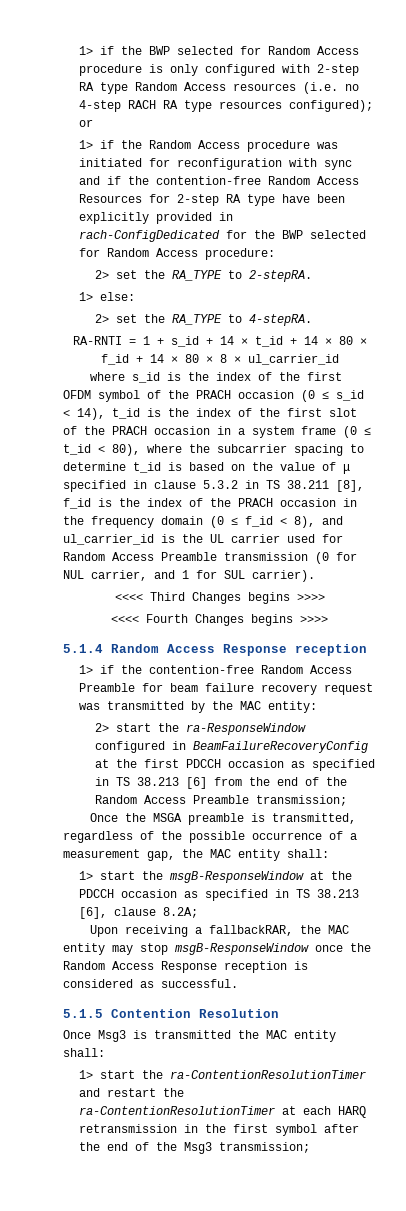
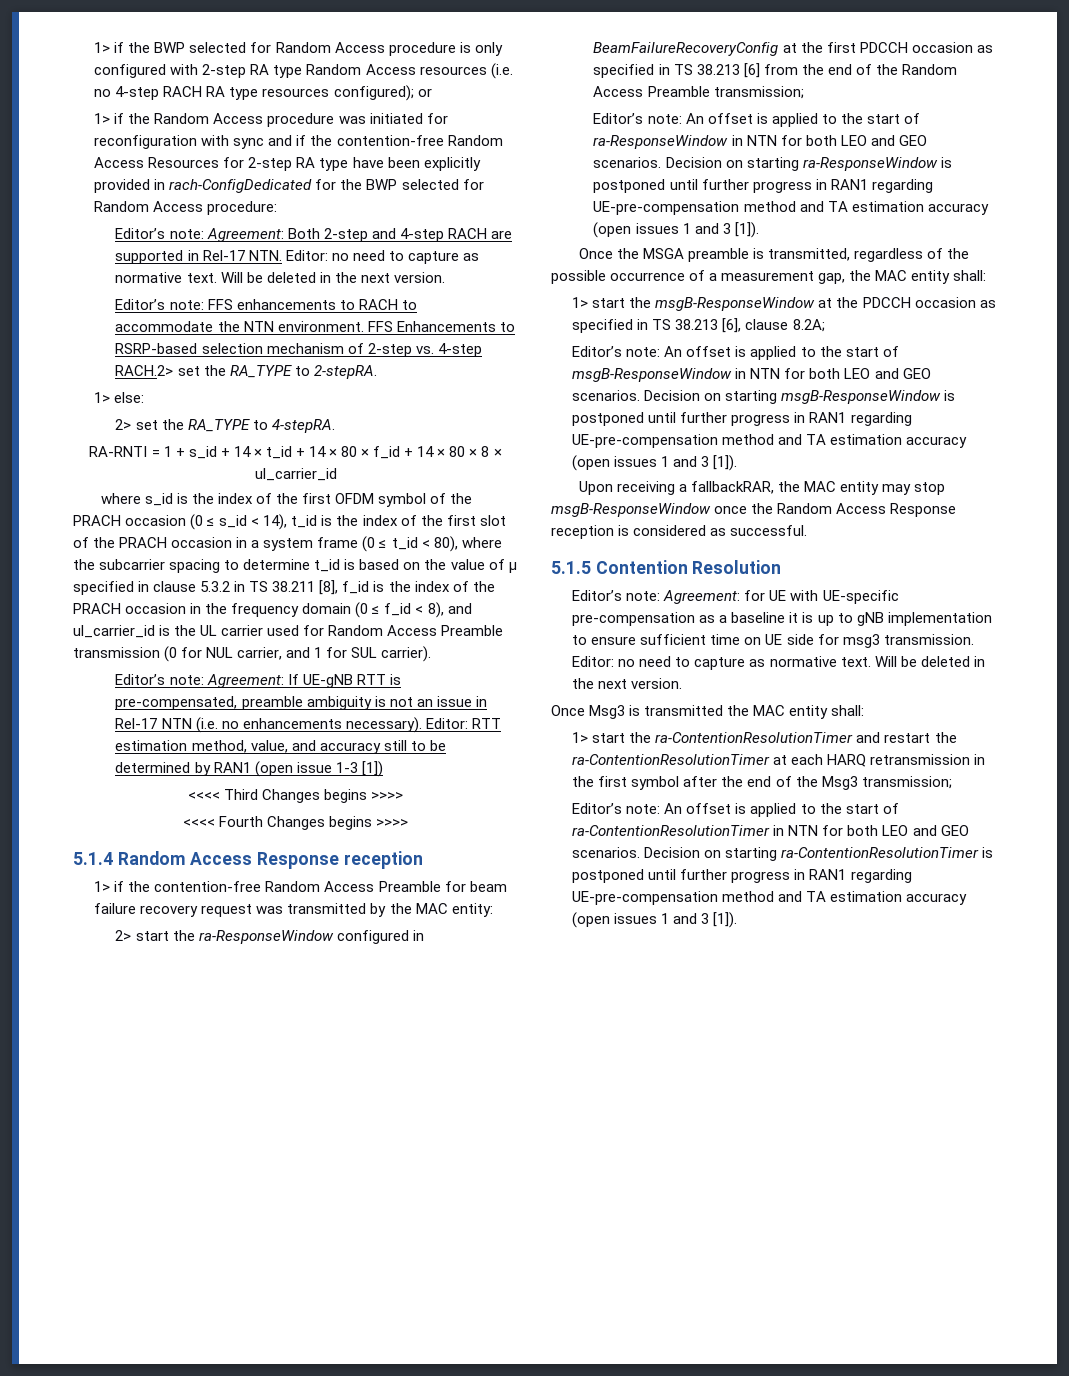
[95,270,110,279] 2> -> [115,228,512,242] [115,250,479,264] [115,272,445,283] [115,299,417,310] [115,321,515,332] [115,343,482,357] [115,365,174,376] Editor’s note: Agreement: Both 2-step and 4-step RACH are supported in Rel-17 NTN. Editor: no need to capture as normative text. Will be deleted in the next version. // Editor’s note: FFS enhancements to RACH to accommodate the NTN environment. FFS Enhancements to RSRP-based selection mechanism of 2-step vs. 4-step RACH.2>
(315, 576) none -> [115,674,401,688] [115,696,487,710] [115,717,501,733] [115,740,446,754] [115,761,383,777] // Editor’s note: Agreement: If UE-gNB RTT is pre-compensated, preamble ambiguity is not an issue in Rel-17 NTN (i.e. no enhancements necessary). Editor: RTT estimation method, value, and accuracy still to be determined by RAN1 (open issue 1-3 [1])
(348, 800) none -> [593,113,920,127] [593,135,927,149] [593,157,952,171] [593,179,933,193] [593,201,989,215] [593,222,759,238] // Editor’s note: An offset is applied to the start of ra-ResponseWindow in NTN for both LEO and GEO scenarios. Decision on starting ra-ResponseWindow is postponed until further progress in RAN1 regarding UE-pre-compensation method and TA estimation accuracy (open issues 1 and 3 [1]).
(199, 912) none -> [572,346,899,360] [572,368,931,382] [572,390,956,404] [572,412,912,426] [572,434,968,448] [572,455,738,471] // Editor’s note: An offset is applied to the start of msgB-ResponseWindow in NTN for both LEO and GEO scenarios. Decision on starting msgB-ResponseWindow is postponed until further progress in RAN1 regarding UE-pre-compensation method and TA estimation accuracy (open issues 1 and 3 [1]).
(279, 1013) none -> [572,590,899,604] [572,612,992,626] [572,634,974,648] [572,656,985,670] [572,678,683,689] // Editor’s note: Agreement: for UE with UE-specific pre-compensation as a baseline it is up to gNB implementation to ensure sufficient time on UE side for msg3 transmission. Editor: no need to capture as normative text. Will be deleted in the next version.
(311, 1147) none -> [572,803,899,817] [572,825,969,836] [572,847,994,861] [572,869,912,883] [572,891,968,905] [572,912,738,928] // Editor’s note: An offset is applied to the start of ra-ContentionResolutionTimer in NTN for both LEO and GEO scenarios. Decision on starting ra-ContentionResolutionTimer is postponed until further progress in RAN1 regarding UE-pre-compensation method and TA estimation accuracy (open issues 1 and 3 [1]).

